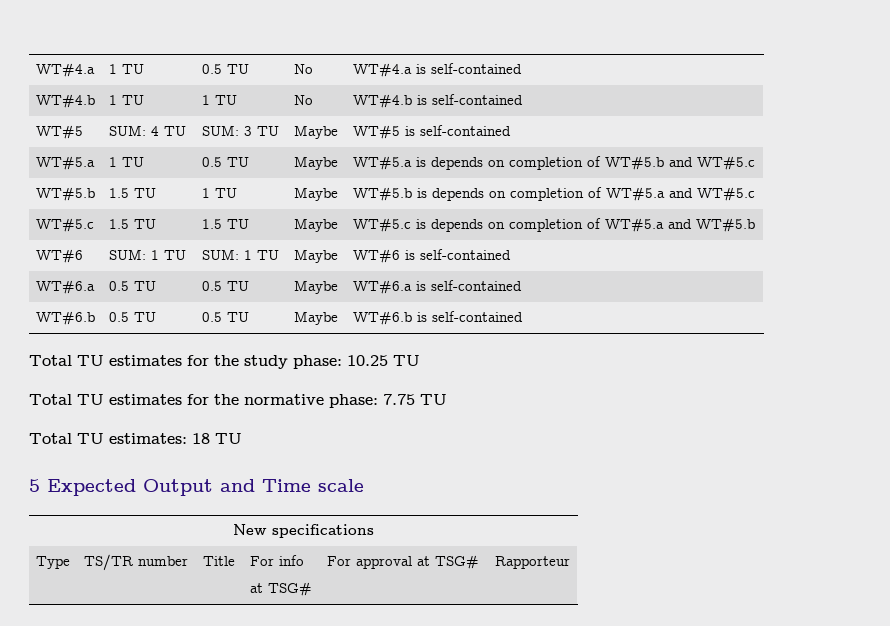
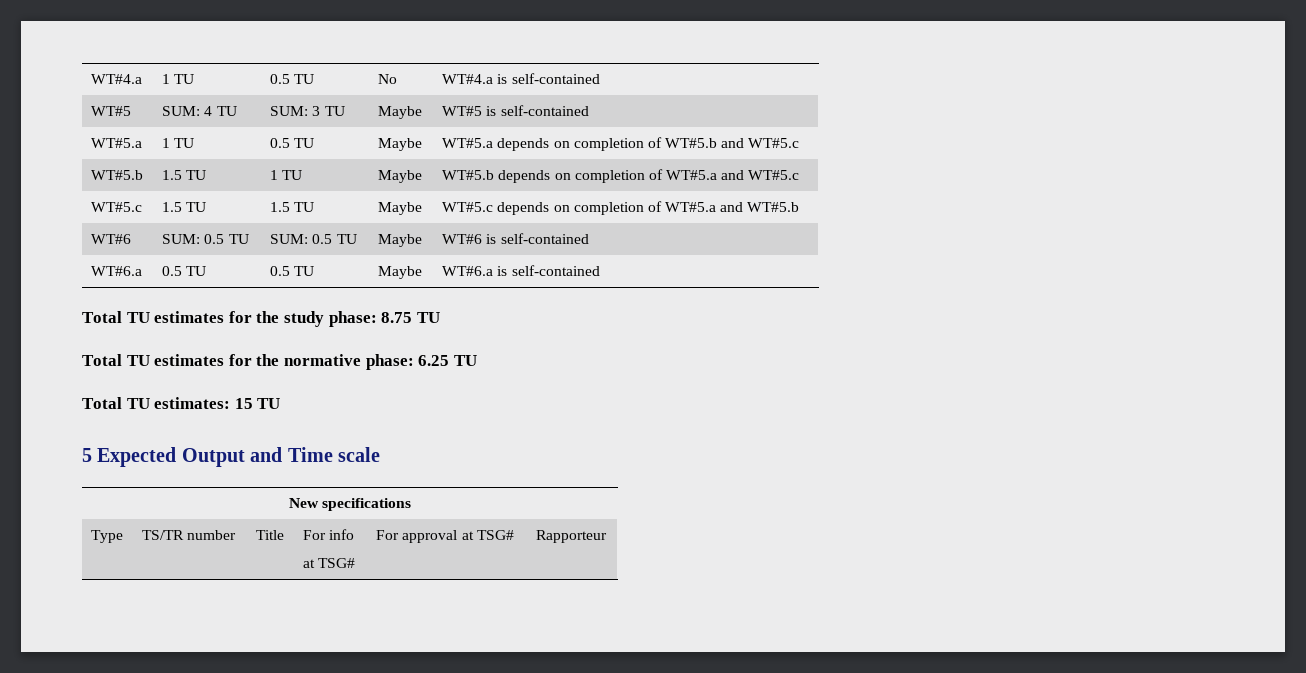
[35,94,95,108] [108,95,144,105] [201,95,237,105] [293,95,313,105] [352,94,523,108] // WT#4.b | 1 TU | 1 TU | No | WT#4.b is self-contained -> (600, 78) none
[415,157,426,167] is -> (494, 143) none
[416,188,427,198] is -> (495, 175) none
[415,219,426,229] is -> (494, 207) none
[150,250,186,260] [201,249,252,260] 1 TU | SUM: 1 -> [204,234,249,244] [270,234,333,244] 0.5 TU | SUM: 0.5
[35,311,95,325] [108,312,156,322] [201,312,249,322] [293,311,338,325] [352,311,523,325] // WT#6.b | 0.5 TU | 0.5 TU | Maybe | WT#6.b is self-contained -> (600, 270) none
[347,355,388,366] 10.25 -> [381,312,413,323] 8.75
[383,394,415,405] 7.75 -> [418,355,450,366] 6.25
[192,433,210,444] 18 -> [234,398,253,409] 15

